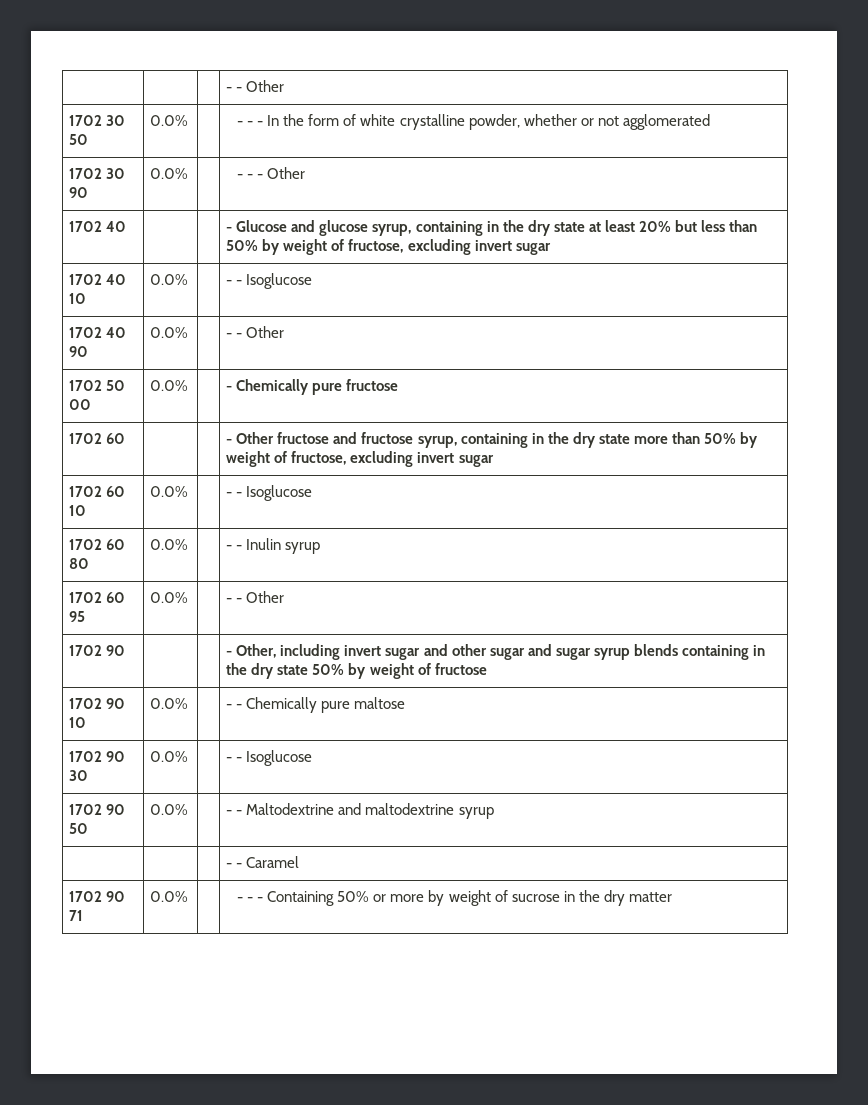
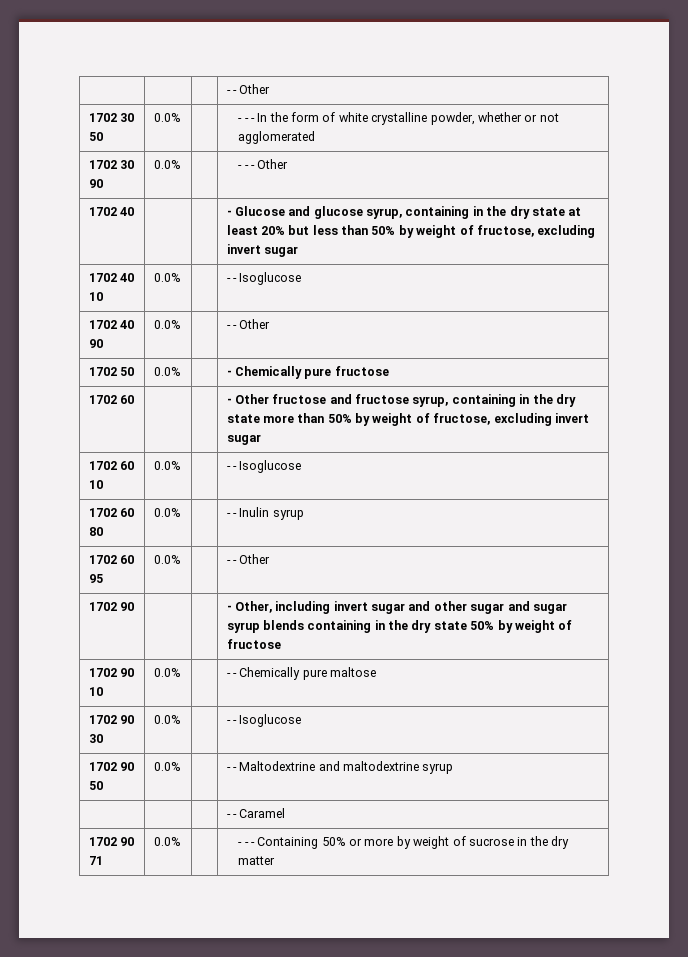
[69,399,92,410] 00 -> (134, 371) none

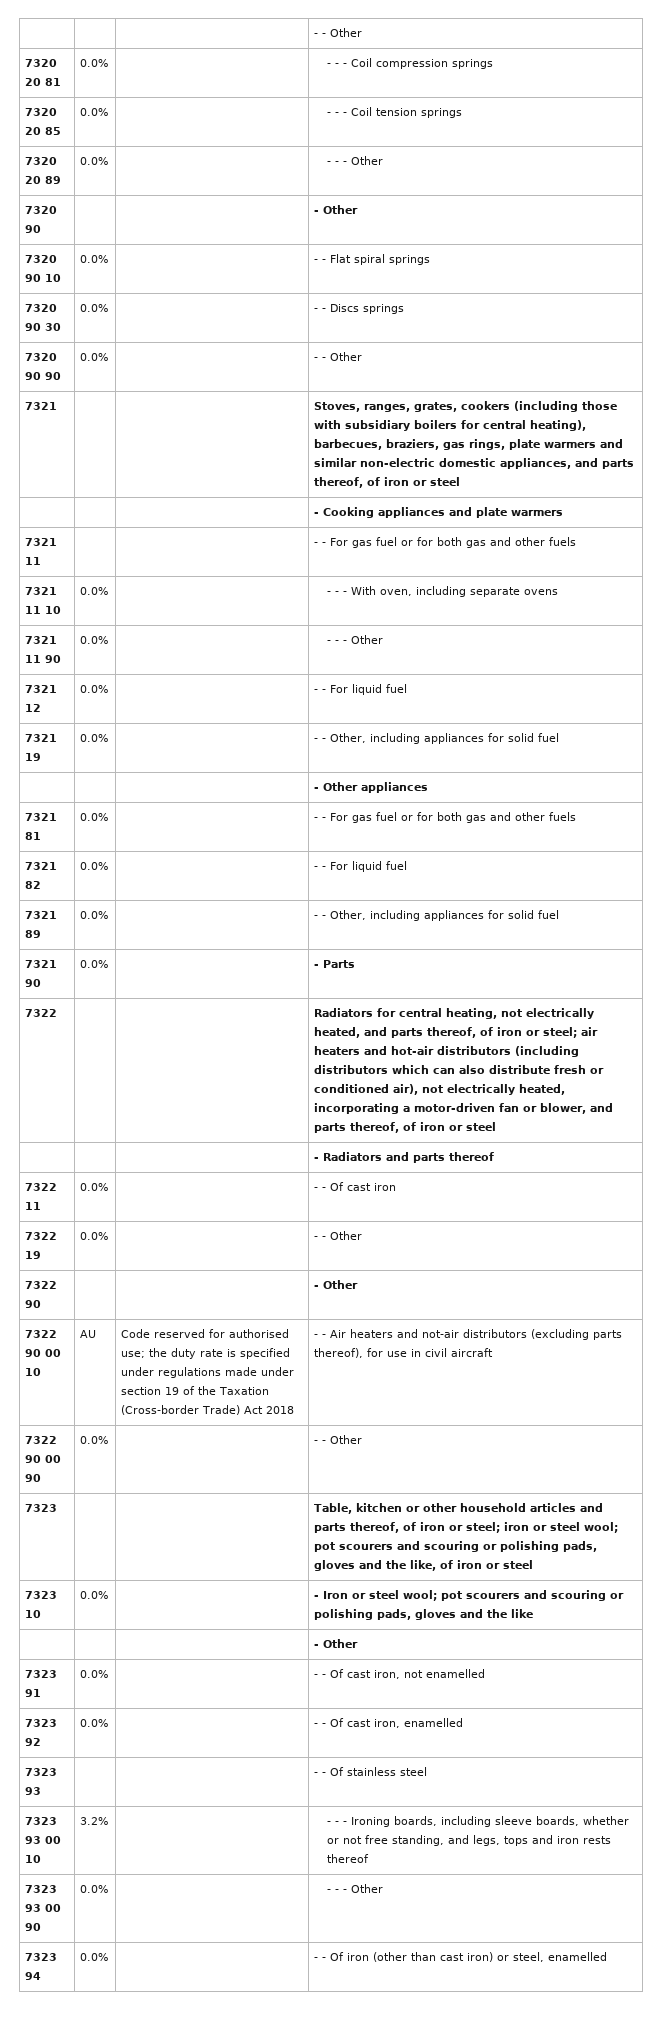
[226,84,271,94] [88,113,134,122] [88,132,103,141] [153,113,181,122] [238,112,559,125] [238,131,316,144] [88,160,134,169] [88,179,103,188] [153,160,181,169] [238,159,289,169] [88,207,134,216] [226,206,582,219] [226,225,596,238] [226,244,298,257] [88,273,134,282] [88,292,103,301] [153,273,181,282] [226,272,302,285] [88,320,134,329] [88,339,103,348] [153,320,181,329] [226,319,271,329] [88,367,134,376] [153,367,181,376] [226,366,389,379] [88,395,134,404] [226,394,576,407] [226,413,589,426] [226,434,261,445] [88,461,134,470] [88,480,103,489] [153,461,181,470] [226,460,302,473] [88,508,134,517] [88,527,103,536] [153,508,181,517] [226,507,304,520] [88,555,134,564] [88,574,103,583] [153,555,181,564] [226,554,271,564] [88,602,134,611] [226,601,567,614] [226,620,573,633] [226,639,281,649] [88,668,134,677] [88,687,103,696] [153,668,181,677] [226,667,377,680] [88,715,134,724] [88,734,103,743] [153,715,181,724] [226,714,302,727] [88,762,134,771] [88,781,103,790] [153,762,181,771] [226,761,454,774] [226,808,286,818] [88,837,134,846] [88,856,103,865] [153,837,181,846] [238,836,570,849] [238,856,276,865] | | | - - Other // 1702 30 50 | 0.0% | | - - - In the form of white crystalline powder, whether or not agglomerated // 1702 30 90 | 0.0% | | - - - Other // 1702 40 | | | - Glucose and glucose syrup, containing in the dry state at least 20% but less than 50% by weight of fructose, excluding invert sugar // 1702 40 10 | 0.0% | | - - Isoglucose // 1702 40 90 | 0.0% | | - - Other // 1702 50 | 0.0% | | - Chemically pure fructose // 1702 60 | | | - Other fructose and fructose syrup, containing in the dry state more than 50% by weight of fructose, excluding invert sugar // 1702 60 10 | 0.0% | | - - Isoglucose // 1702 60 80 | 0.0% | | - - Inulin syrup // 1702 60 95 | 0.0% | | - - Other // 1702 90 | | | - Other, including invert sugar and other sugar and sugar syrup blends containing in the dry state 50% by weight of fructose // 1702 90 10 | 0.0% | | - - Chemically pure maltose // 1702 90 30 | 0.0% | | - - Isoglucose // 1702 90 50 | 0.0% | | - - Maltodextrine and maltodextrine syrup // | | | - - Caramel // 1702 90 71 | 0.0% | | - - - Containing 50% or more by weight of sucrose in the dry matter -> [313,28,362,37] [24,59,57,67] [24,78,61,86] [79,59,108,67] [326,58,493,69] [24,108,57,116] [24,127,61,135] [79,108,108,116] [326,107,462,118] [24,157,57,165] [24,176,61,184] [79,157,108,165] [326,156,383,165] [24,206,57,214] [24,225,41,233] [313,205,358,214] [24,255,57,263] [24,274,61,282] [79,255,108,263] [313,254,430,265] [24,304,57,312] [24,323,61,331] [79,304,108,312] [313,304,404,314] [24,353,57,361] [24,372,61,380] [79,353,108,361] [313,352,362,361] [24,402,57,410] [313,401,617,412] [313,420,586,431] [313,439,623,450] [313,458,634,469] [313,477,460,488] [313,507,563,518] [24,538,57,546] [24,557,41,565] [313,537,576,548] [24,587,57,595] [24,606,61,614] [79,587,108,595] [326,586,558,597] [24,636,57,644] [24,655,61,663] [79,636,108,644] [326,635,383,644] [24,685,57,693] [24,704,41,712] [79,685,108,693] [313,684,407,695] [24,734,57,742] [24,753,41,761] [79,734,108,742] [313,733,559,744] [313,782,428,793] [24,813,57,821] [24,832,41,840] [79,813,108,821] [313,812,576,823] [24,862,57,870] [24,881,41,889] [79,862,108,870] [313,861,407,872] [24,911,57,919] [24,930,41,938] [79,911,108,919] [313,910,559,921] [24,960,57,968] [24,979,41,987] [79,960,108,968] [313,960,355,968] [24,1009,57,1017] [313,1008,594,1019] [313,1027,598,1038] [313,1046,579,1057] [313,1065,604,1074] [313,1084,565,1095] [313,1103,613,1114] [313,1122,496,1133] [313,1152,494,1163] [24,1183,57,1191] [24,1202,41,1210] [79,1183,108,1191] [313,1182,396,1191] [24,1232,57,1240] [24,1251,41,1259] [79,1232,108,1240] [313,1231,362,1240] [24,1281,57,1289] [24,1300,41,1308] [313,1280,358,1289] [24,1330,57,1338] [24,1349,61,1357] [24,1368,41,1376] [79,1330,96,1338] [120,1329,289,1338] [120,1348,290,1359] [120,1367,294,1378] [120,1386,269,1395] [120,1405,294,1415] [313,1329,622,1340] [313,1348,493,1358] [24,1436,57,1444] [24,1455,61,1463] [24,1474,41,1482] [79,1436,108,1444] [313,1435,362,1444] [24,1504,57,1512] [313,1503,603,1514] [313,1522,618,1533] [313,1541,597,1552] [313,1560,533,1571] [24,1591,57,1599] [24,1610,41,1618] [79,1591,108,1599] [313,1590,624,1601] [313,1609,533,1620] [313,1639,358,1648] [24,1670,57,1678] [24,1689,41,1697] [79,1670,108,1678] [313,1669,485,1679] [24,1719,57,1727] [24,1738,41,1746] [79,1719,108,1727] [313,1718,463,1728] [24,1768,57,1776] [24,1787,41,1795] [313,1767,427,1776] [24,1817,57,1825] [24,1836,61,1844] [24,1855,41,1863] [79,1817,108,1825] [326,1816,629,1827] [326,1835,611,1846] [326,1854,369,1863] [24,1885,57,1893] [24,1904,61,1912] [24,1923,41,1931] [79,1885,108,1893] [326,1884,383,1893] [24,1953,57,1961] [24,1972,41,1980] [79,1953,108,1961] [313,1952,607,1962] | | | - - Other // 7320 20 81 | 0.0% | | - - - Coil compression springs // 7320 20 85 | 0.0% | | - - - Coil tension springs // 7320 20 89 | 0.0% | | - - - Other // 7320 90 | | | - Other // 7320 90 10 | 0.0% | | - - Flat spiral springs // 7320 90 30 | 0.0% | | - - Discs springs // 7320 90 90 | 0.0% | | - - Other // 7321 | | | Stoves, ranges, grates, cookers (including those with subsidiary boilers for central heating), barbecues, braziers, gas rings, plate warmers and similar non-electric domestic appliances, and parts thereof, of iron or steel // | | | - Cooking appliances and plate warmers // 7321 11 | | | - - For gas fuel or for both gas and other fuels // 7321 11 10 | 0.0% | | - - - With oven, including separate ovens // 7321 11 90 | 0.0% | | - - - Other // 7321 12 | 0.0% | | - - For liquid fuel // 7321 19 | 0.0% | | - - Other, including appliances for solid fuel // | | | - Other appliances // 7321 81 | 0.0% | | - - For gas fuel or for both gas and other fuels // 7321 82 | 0.0% | | - - For liquid fuel // 7321 89 | 0.0% | | - - Other, including appliances for solid fuel // 7321 90 | 0.0% | | - Parts // 7322 | | | Radiators for central heating, not electrically heated, and parts thereof, of iron or steel; air heaters and hot-air distributors (including distributors which can also distribute fresh or conditioned air), not electrically heated, incorporating a motor-driven fan or blower, and parts thereof, of iron or steel // | | | - Radiators and parts thereof // 7322 11 | 0.0% | | - - Of cast iron // 7322 19 | 0.0% | | - - Other // 7322 90 | | | - Other // 7322 90 00 10 | AU | Code reserved for authorised use; the duty rate is specified under regulations made under section 19 of the Taxation (Cross-border Trade) Act 2018 | - - Air heaters and not-air distributors (excluding parts thereof), for use in civil aircraft // 7322 90 00 90 | 0.0% | | - - Other // 7323 | | | Table, kitchen or other household articles and parts thereof, of iron or steel; iron or steel wool; pot scourers and scouring or polishing pads, gloves and the like, of iron or steel // 7323 10 | 0.0% | | - Iron or steel wool; pot scourers and scouring or polishing pads, gloves and the like // | | | - Other // 7323 91 | 0.0% | | - - Of cast iron, not enamelled // 7323 92 | 0.0% | | - - Of cast iron, enamelled // 7323 93 | | | - - Of stainless steel // 7323 93 00 10 | 3.2% | | - - - Ironing boards, including sleeve boards, whether or not free standing, and legs, tops and iron rests thereof // 7323 93 00 90 | 0.0% | | - - - Other // 7323 94 | 0.0% | | - - Of iron (other than cast iron) or steel, enamelled

